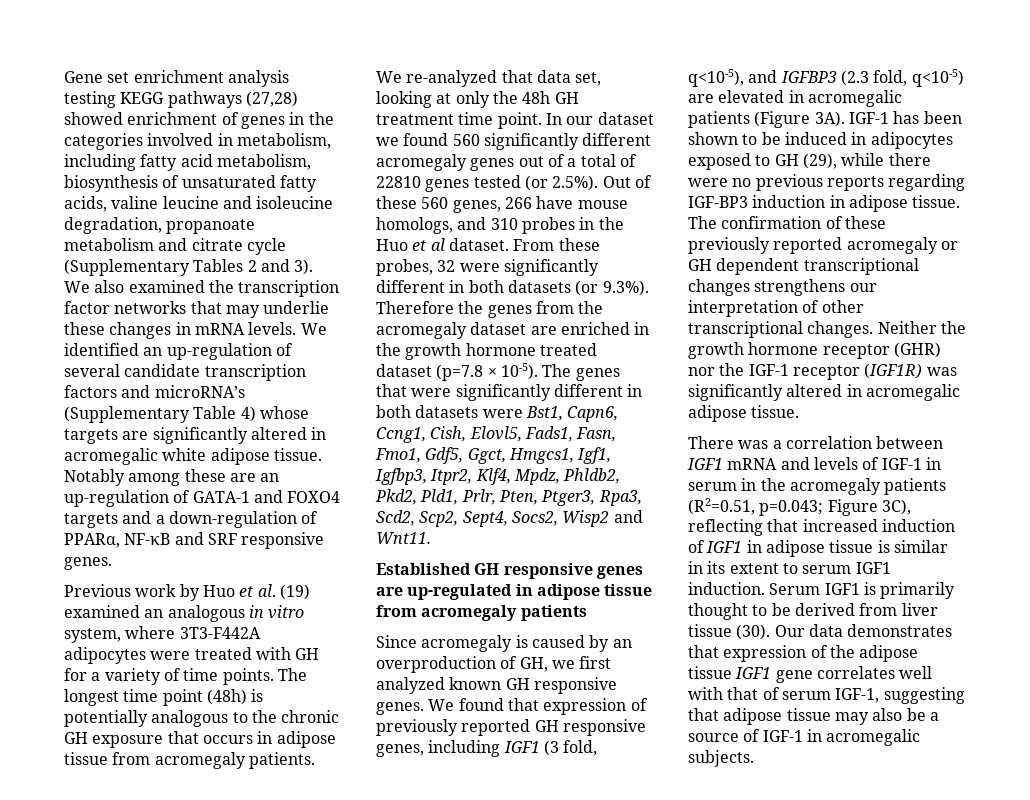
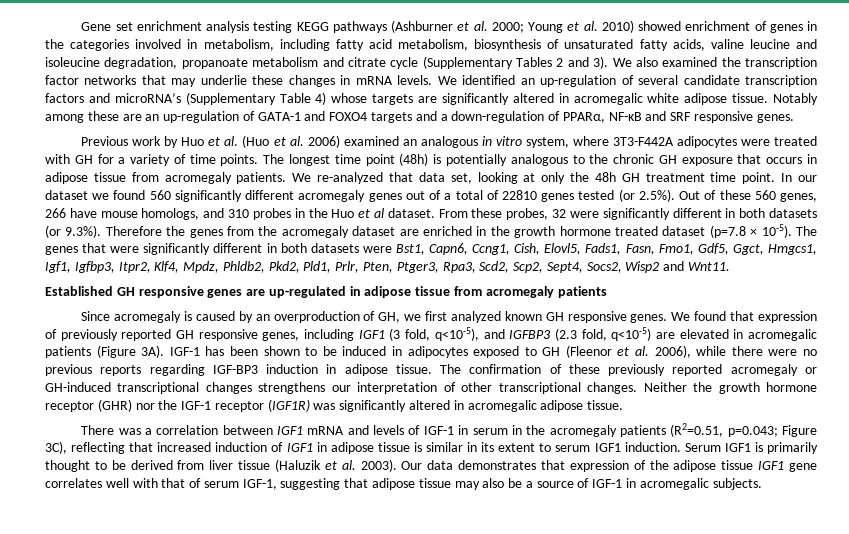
[245,91,298,107] (27,28) -> [391,20,634,33] (Ashburner et al. 2000; Young et al. 2010)
[279,584,310,600] (19) -> [242,135,340,148] (Huo et al. 2006)
[802,153,837,169] (29), -> [565,345,691,358] (Fleenor et al. 2006),
[688,258,800,275] GH dependent -> [45,382,111,392] GH-induced
[736,624,771,640] (30). -> [275,459,397,472] (Haluzik et al. 2003).

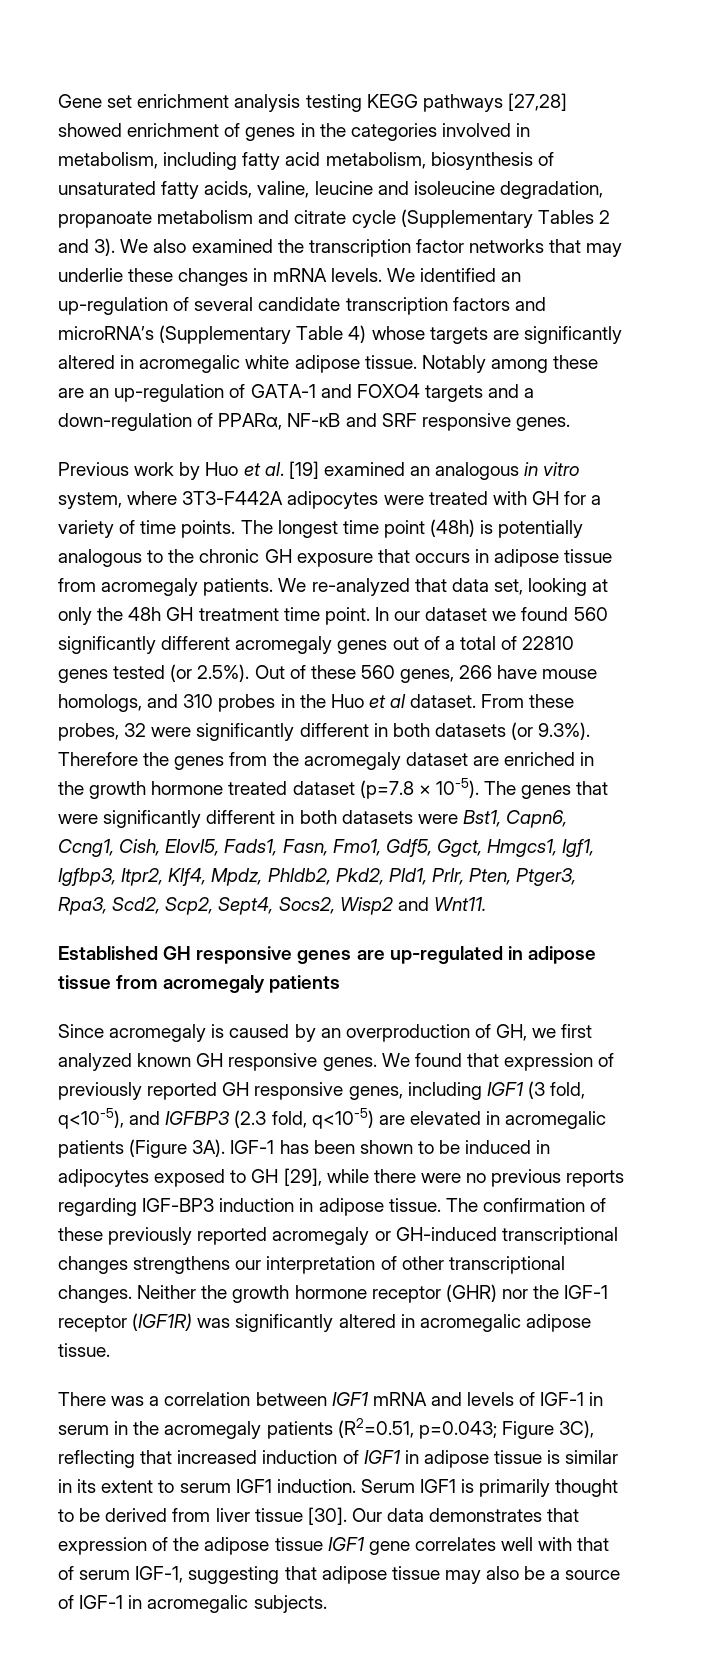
[391,20,634,33] (Ashburner et al. 2000; Young et al. 2010) -> [507,93,567,111] [27,28]
[710,39,744,49] valine -> [257,181,310,198] valine,
[242,135,340,148] (Huo et al. 2006) -> [288,461,319,479] [19]
[565,345,691,358] (Fleenor et al. 2006), -> [283,1168,322,1186] [29],
[275,459,397,472] (Haluzik et al. 2003). -> [307,1507,347,1525] [30].

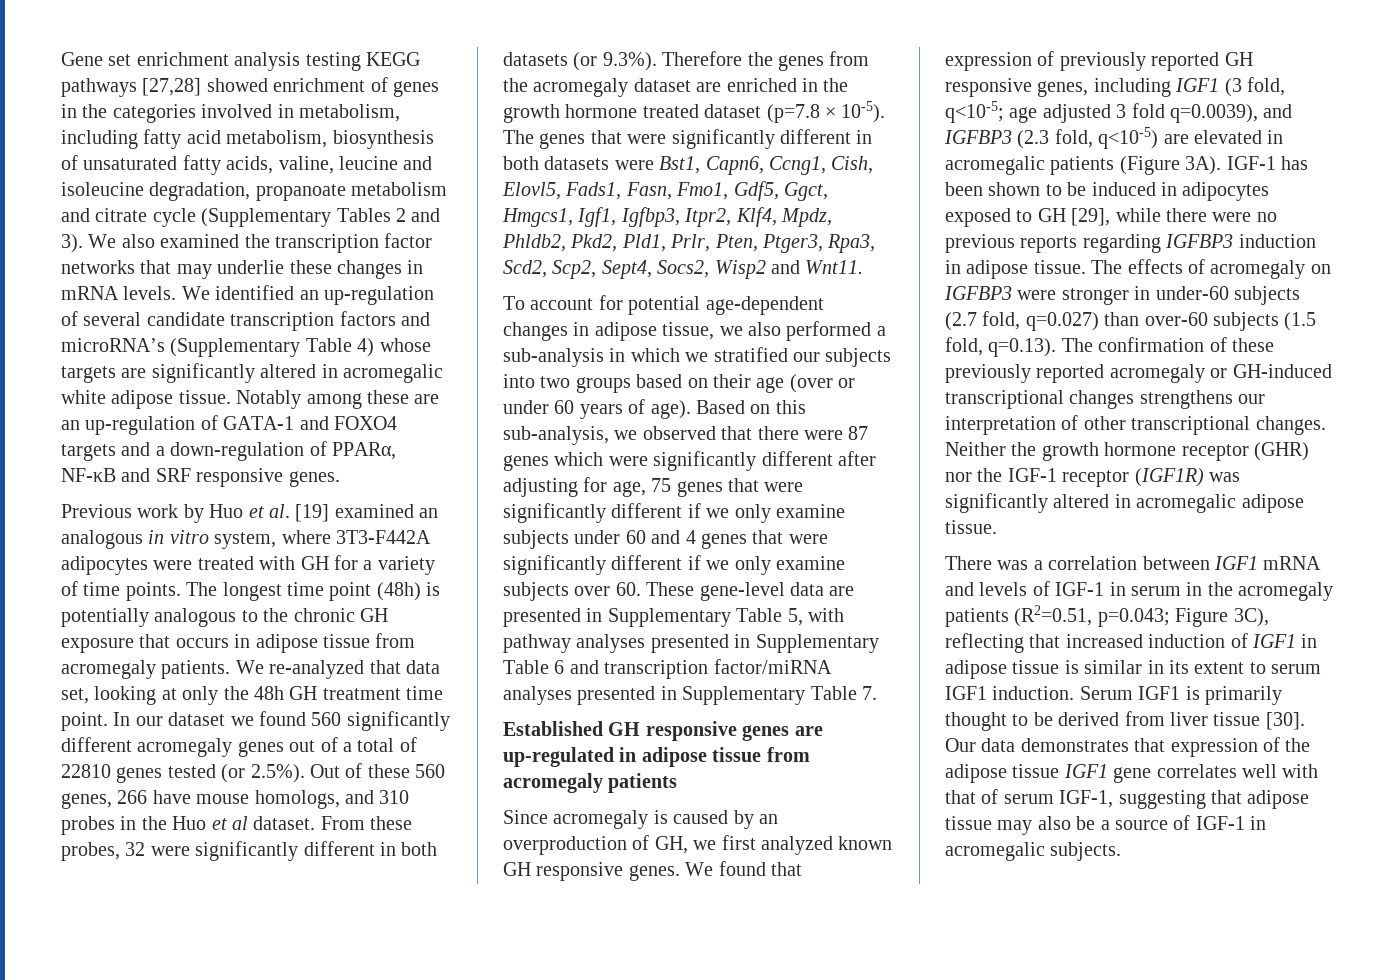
(486, 904) none -> [503,295,824,315] [503,321,886,341] [503,347,892,367] [503,374,856,393] [503,399,806,419] [503,426,869,445] [503,451,876,471] [503,477,804,497] [503,503,845,523] [503,530,828,549] [503,555,845,575] [503,582,855,601] [503,608,844,627] [503,634,879,653] [503,659,832,679] [503,686,877,705] // To account for potential age-dependent changes in adipose tissue, we also performed a sub-analysis in which we stratified our subjects into two groups based on their age (over or under 60 years of age). Based on this sub-analysis, we observed that there were 87 genes which were significantly different after adjusting for age, 75 genes that were significantly different if we only examine subjects under 60 and 4 genes that were significantly different if we only examine subjects over 60. These gene-level data are presented in Supplementary Table 5, with pathway analyses presented in Supplementary Table 6 and transcription factor/miRNA analyses presented in Supplementary Table 7.
[58,1108,124,1129] q<10-5), -> [945,101,1258,123] q<10-5; age adjusted 3 fold q=0.0039),
[142,1198,215,1212] IGF-BP3 -> [1165,234,1234,248] IGFBP3
(478, 1205) none -> [1127,259,1331,279] [944,286,1300,305] [945,311,1317,331] [945,337,1093,357] effects of acromegaly on IGFBP3 were stronger in under-60 subjects (2.7 fold, q=0.027) than over-60 subjects (1.5 fold, q=0.13). The

